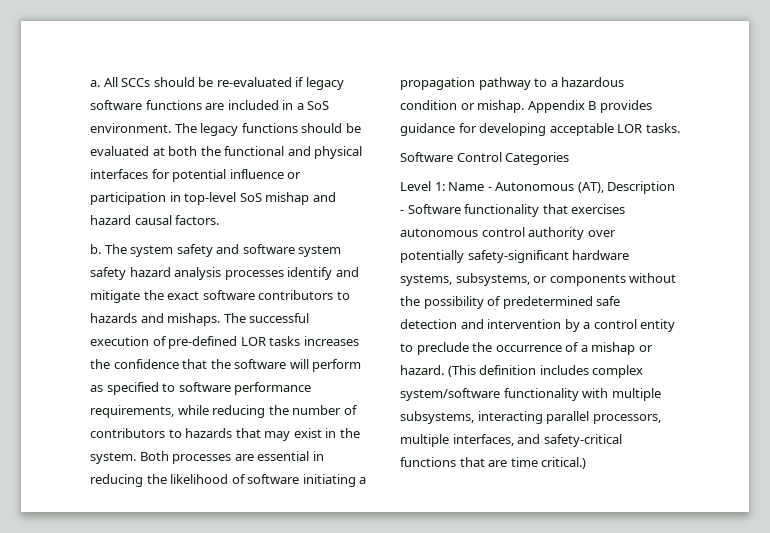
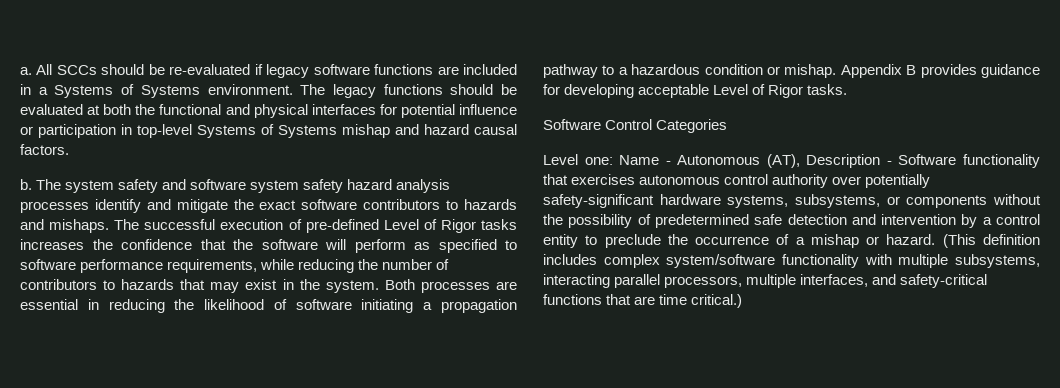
[307,101,330,110] SoS -> [54,84,200,98] Systems of Systems
[239,193,262,202] SoS -> [197,124,337,138] Systems of Systems
[240,337,266,346] LOR -> [383,219,476,233] Level of Rigor
[617,124,643,133] LOR -> [713,84,804,98] Level of Rigor
[434,182,445,191] 1: -> [584,157,613,165] one:

